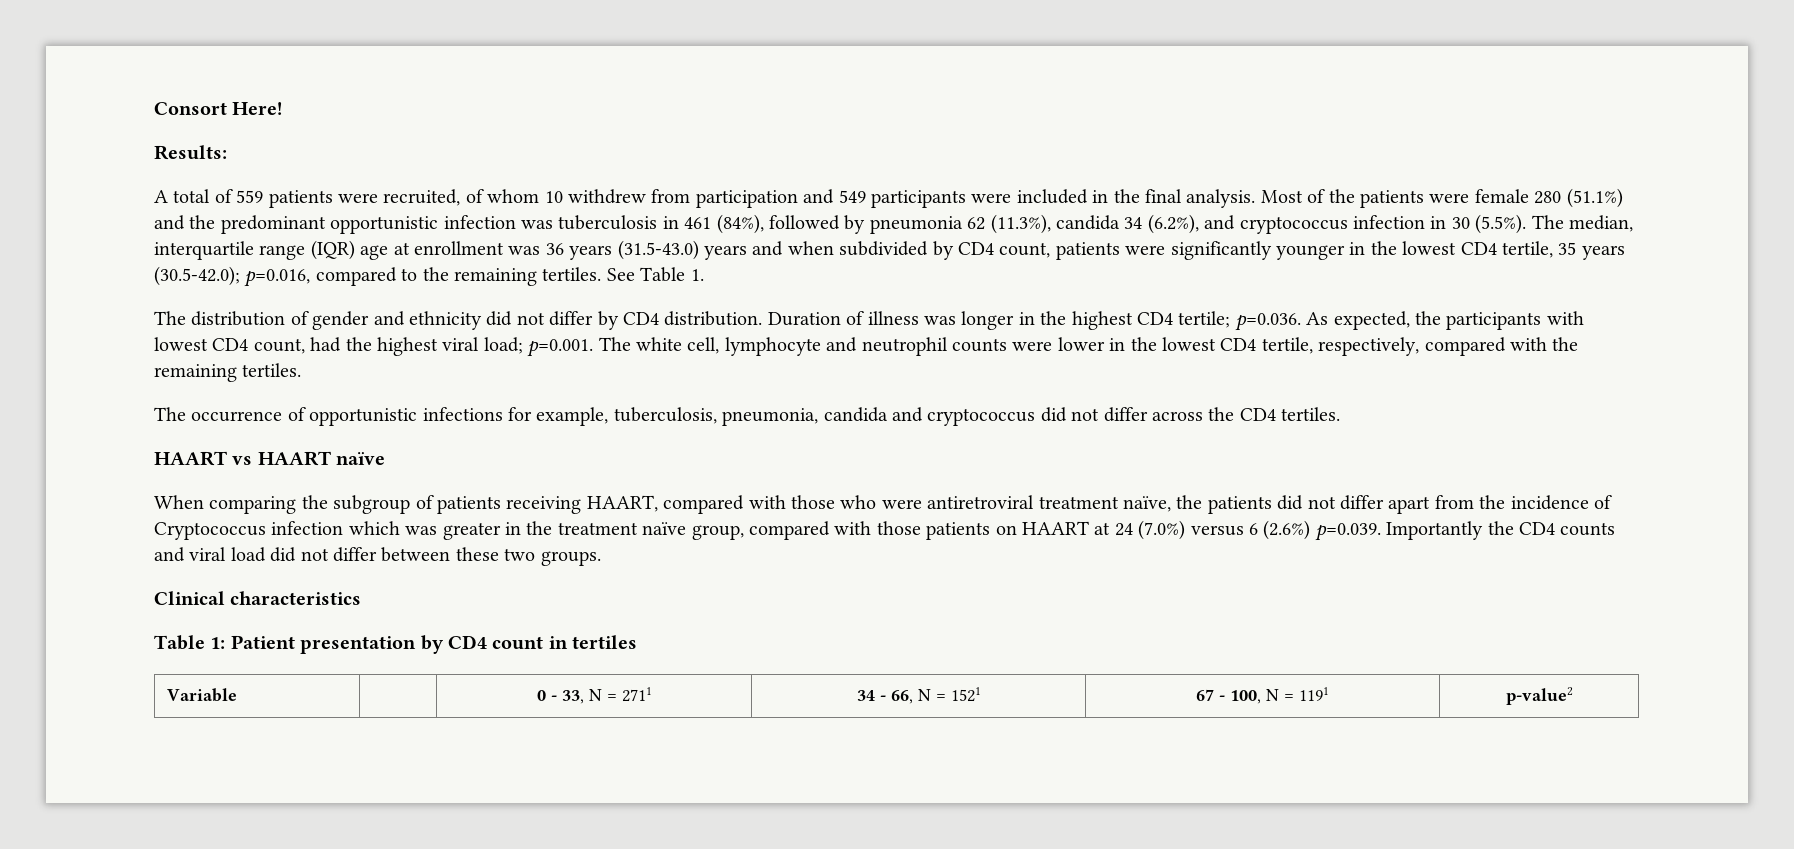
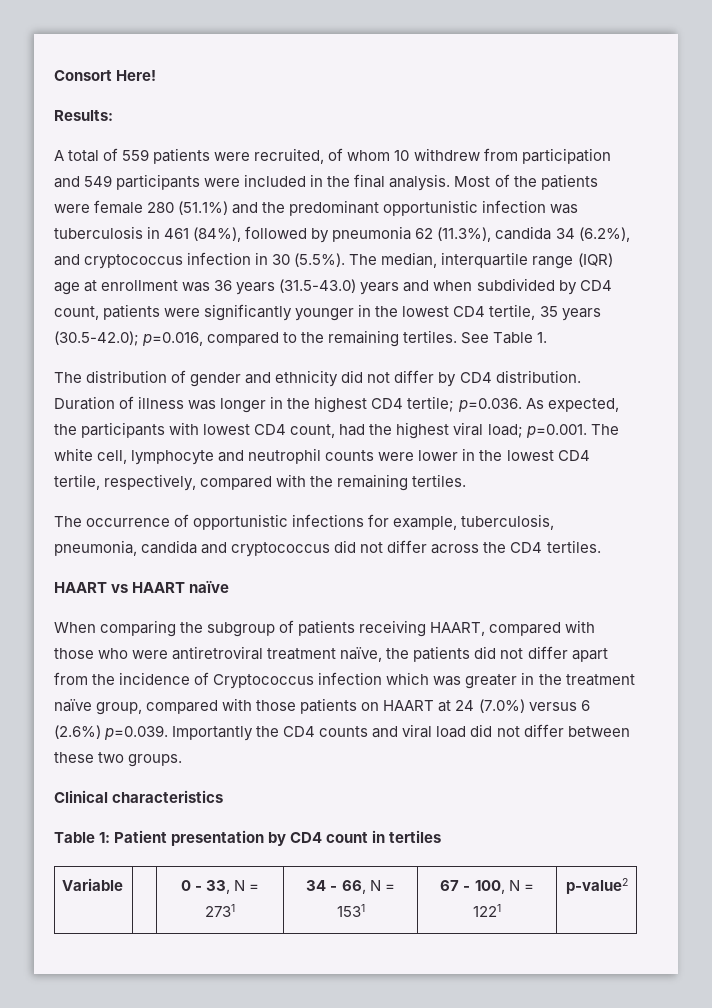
[621,687,652,702] 2711 -> [205,904,235,917] 2731
[950,687,981,702] 1521 -> [336,904,365,917] 1531
[1298,687,1329,701] 1191 -> [473,904,501,917] 1221

